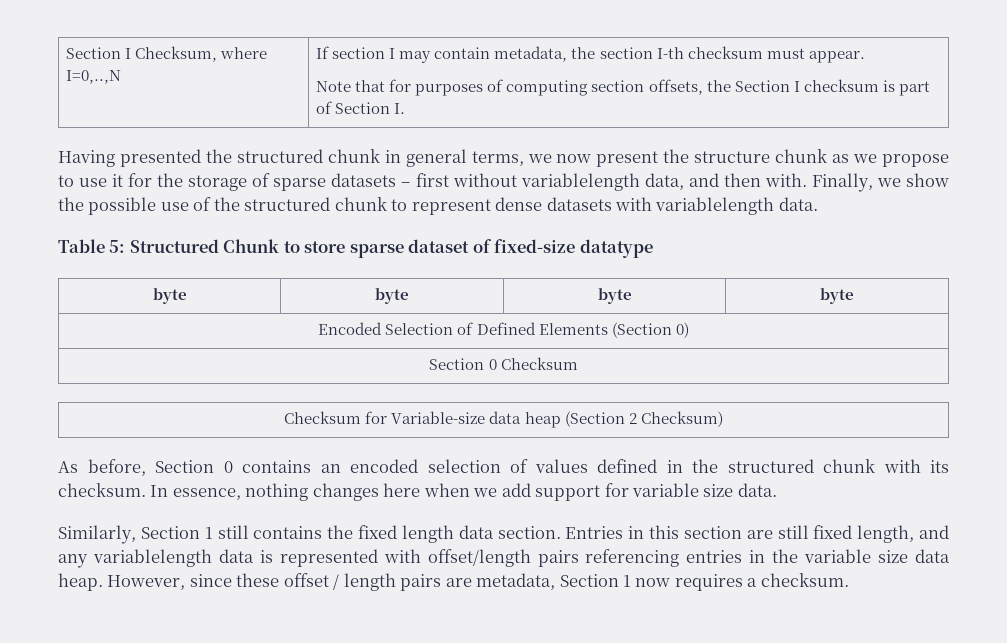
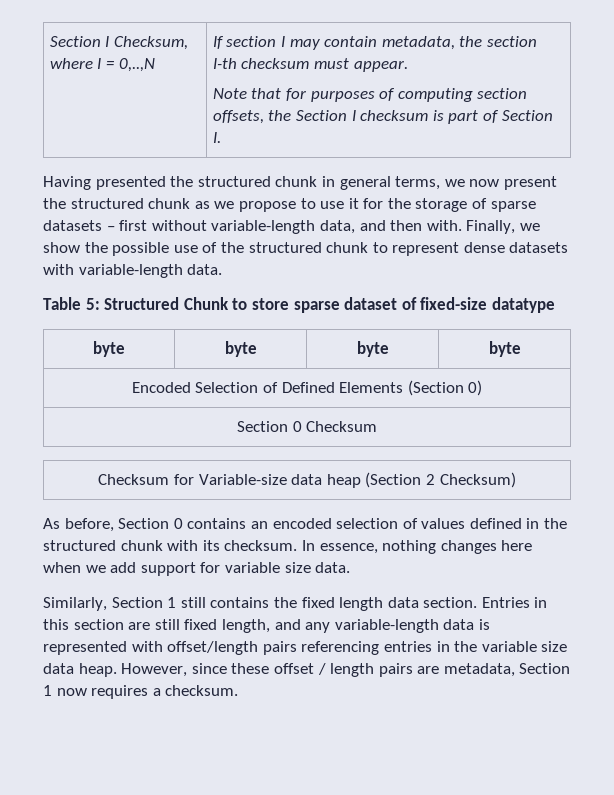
[66,70,122,84] I=0,..,N -> [97,58,155,72] I = 0,..,N
[694,151,771,163] structure -> [70,198,144,209] structured
[520,173,640,191] variablelength -> [211,220,316,234] variable-length
[655,197,775,215] variablelength -> [78,264,183,278] variable-length
[92,549,212,567] variablelength -> [334,619,439,633] variable-length

